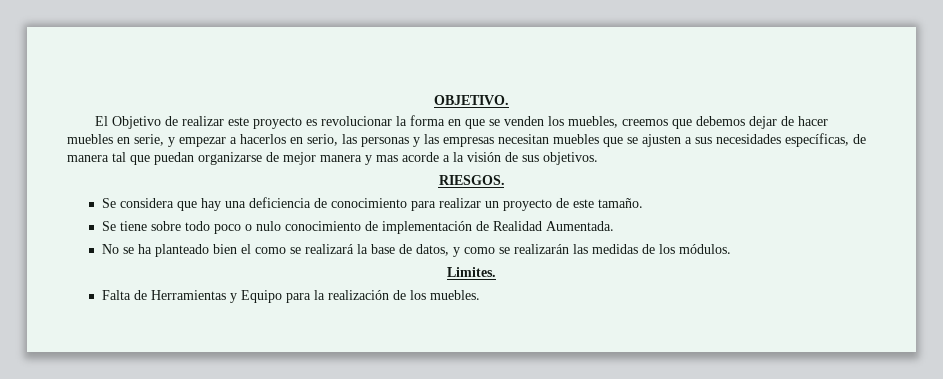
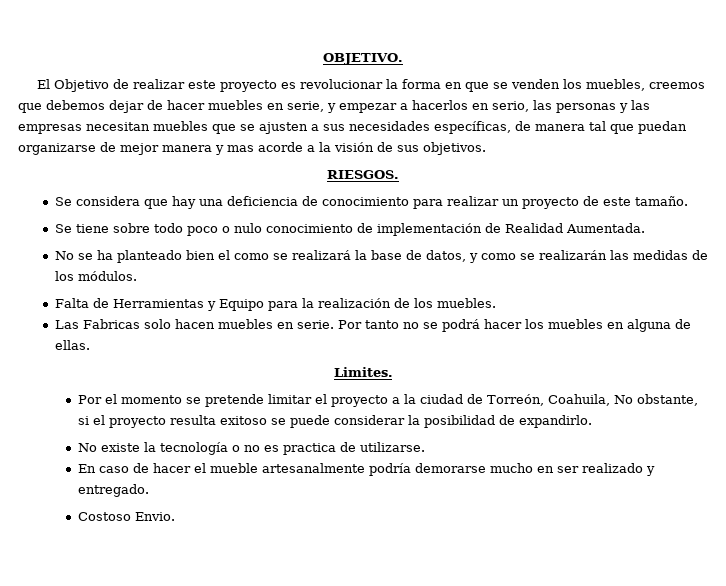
[447,267,496,277] // Limites. -> (137, 276) none
(480, 295) none -> [54,319,691,332] [54,340,90,350] [333,367,393,377] [77,394,698,407] [77,415,592,428] [77,442,425,455] [77,463,655,476] [77,484,149,497] [77,512,175,521] // Las Fabricas solo hacen muebles en serie. Por tanto no se podrá hacer los muebles en alguna de ellas. // Limites. // Por el momento se pretende limitar el proyecto a la ciudad de Torreón, Coahuila, No obstante, si el proyecto resulta exitoso se puede considerar la posibilidad de expandirlo. // No existe la tecnología o no es practica de utilizarse. // En caso de hacer el mueble artesanalmente podría demorarse mucho en ser realizado y entregado. // Costoso Envio.

